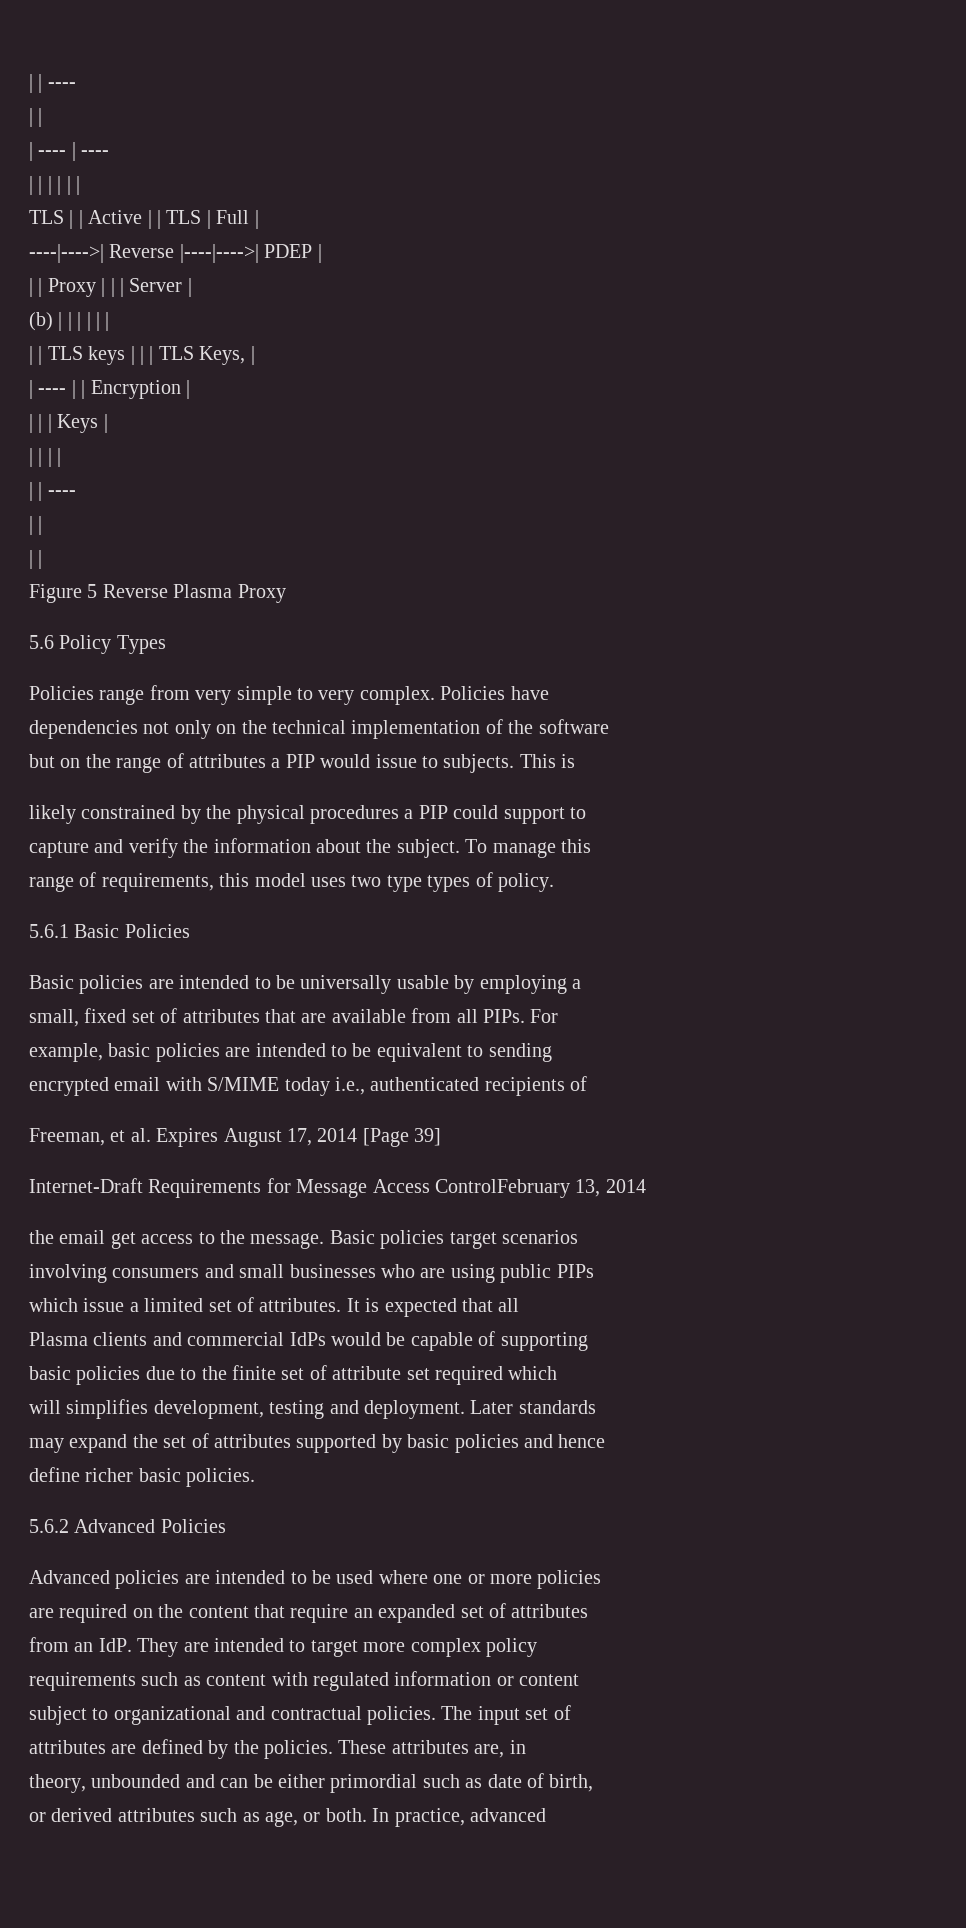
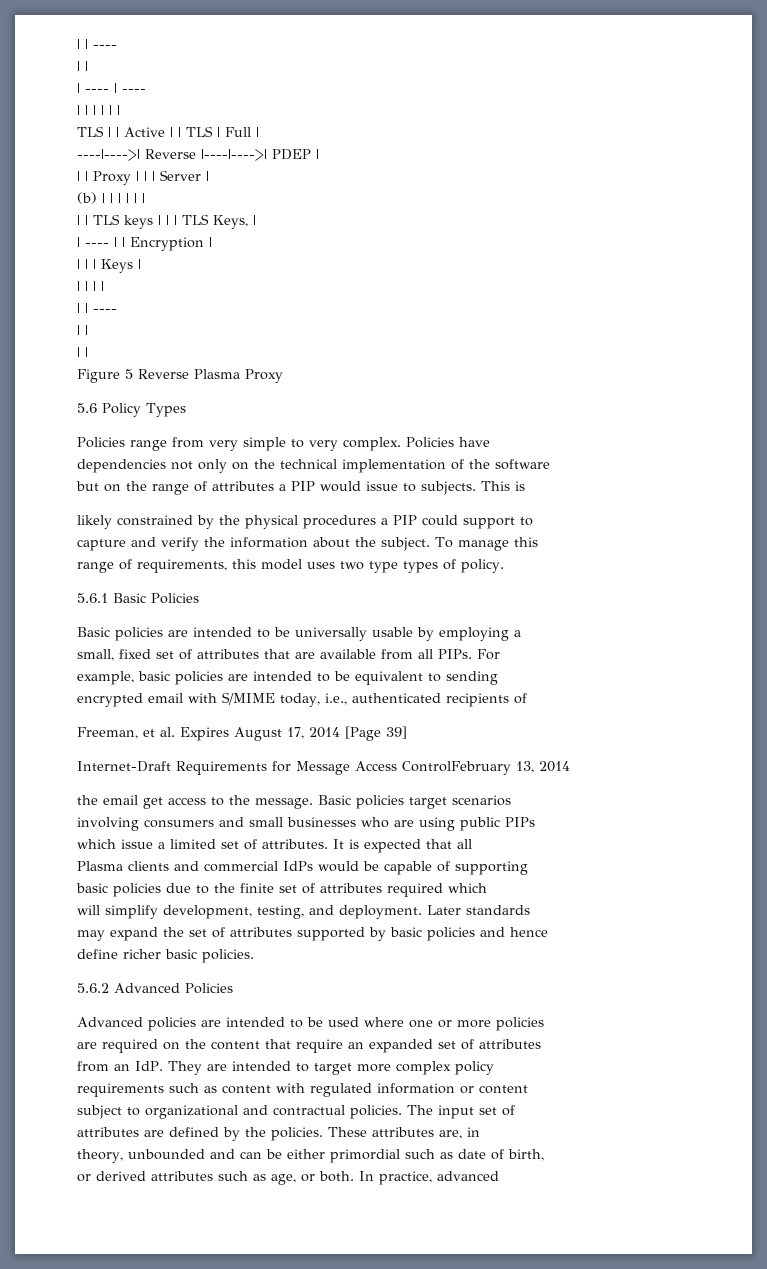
[284,1077,330,1096] today -> [280,693,320,707] today,
[332,1366,430,1380] attribute set -> [320,883,382,893] attributes
[66,1399,325,1419] simplifies development, testing -> [105,905,304,919] simplify development, testing,

